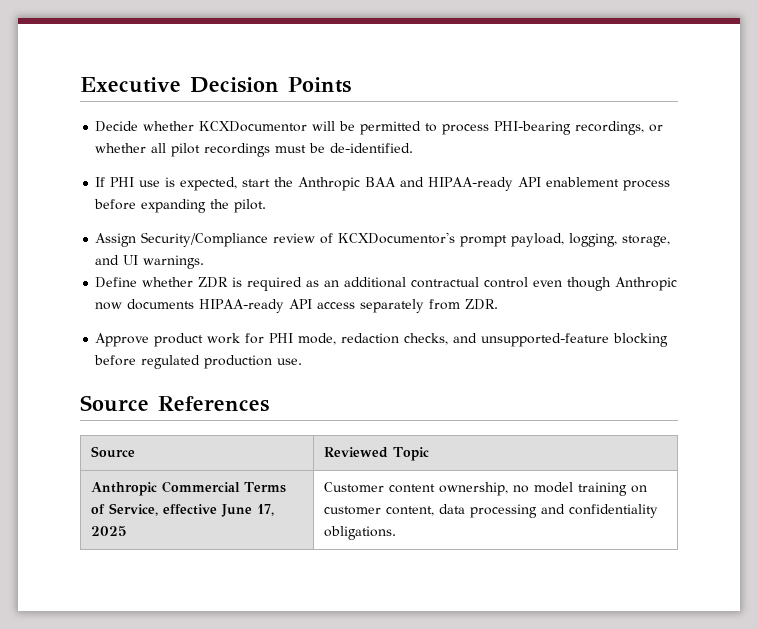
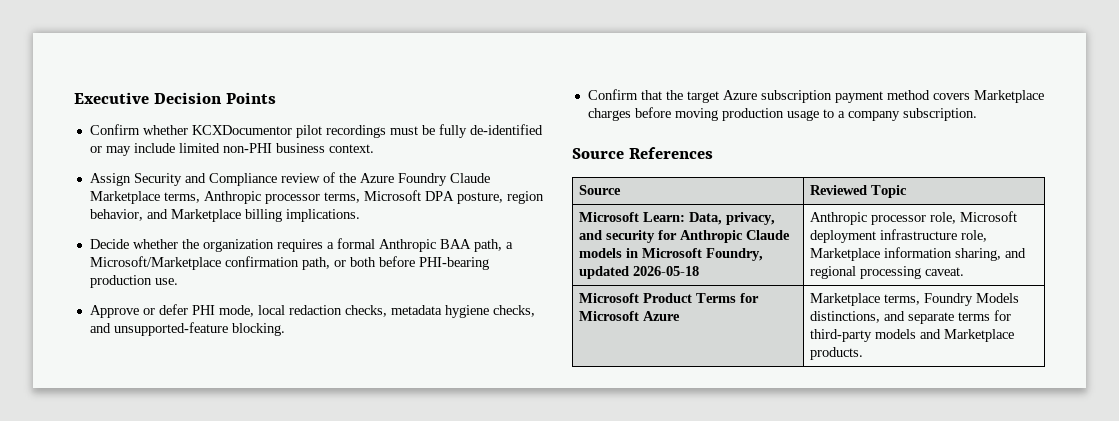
[95,121,139,132] Decide -> [89,124,140,135] Confirm
[312,121,664,135] [95,143,414,157] [95,177,671,191] [94,199,267,213] [95,232,671,247] [95,255,205,269] [95,277,678,291] [95,299,499,313] [95,333,265,347] will be permitted to process PHI-bearing recordings, or whether all pilot recordings must be de-identified. // If PHI use is expected, start the Anthropic BAA and HIPAA-ready API enablement process before expanding the pilot. // Assign Security/Compliance review of KCXDocumentor's prompt payload, logging, storage, and UI warnings. // Define whether ZDR is required as an additional contractual control even though Anthropic now documents HIPAA-ready API access separately from ZDR. // Approve product work for -> [295,124,543,138] [89,143,374,156] [89,172,490,186] [89,190,544,204] [89,209,360,222] [89,238,513,252] [89,256,489,270] [89,275,178,288] [89,304,188,318] pilot recordings must be fully de-identified or may include limited non-PHI business context. // Assign Security and Compliance review of the Azure Foundry Claude Marketplace terms, Anthropic processor terms, Microsoft DPA posture, region behavior, and Marketplace billing implications. // Decide whether the organization requires a formal Anthropic BAA path, a Microsoft/Marketplace confirmation path, or both before PHI-bearing production use. // Approve or defer
(337, 339) none -> [257,305,285,315] local
[453,333,669,347] [94,355,303,369] and unsupported-feature blocking before regulated production use. -> [390,305,535,318] [89,322,285,336] [587,89,1044,103] [587,107,977,121] metadata hygiene checks, and unsupported-feature blocking. // Confirm that the target Azure subscription payment method covers Marketplace charges before moving production usage to a company subscription.
[90,481,286,496] [90,503,274,517] [90,526,127,536] [323,482,647,496] [323,504,658,518] [323,526,396,540] Anthropic Commercial Terms of Service, effective June 17, 2025 | Customer content ownership, no model training on customer content, data processing and confidentiality obligations. -> [578,212,775,225] [578,230,790,243] [578,248,763,261] [578,266,699,279] [809,211,1017,225] [809,229,987,243] [809,247,1026,261] [809,266,964,279] [578,293,759,303] [578,311,680,321] [809,293,1019,306] [809,310,1011,324] [809,329,1014,342] [809,347,863,360] Microsoft Learn: Data, privacy, and security for Anthropic Claude models in Microsoft Foundry, updated 2026-05-18 | Anthropic processor role, Microsoft deployment infrastructure role, Marketplace information sharing, and regional processing caveat. // Microsoft Product Terms for Microsoft Azure | Marketplace terms, Foundry Models distinctions, and separate terms for third-party models and Marketplace products.

